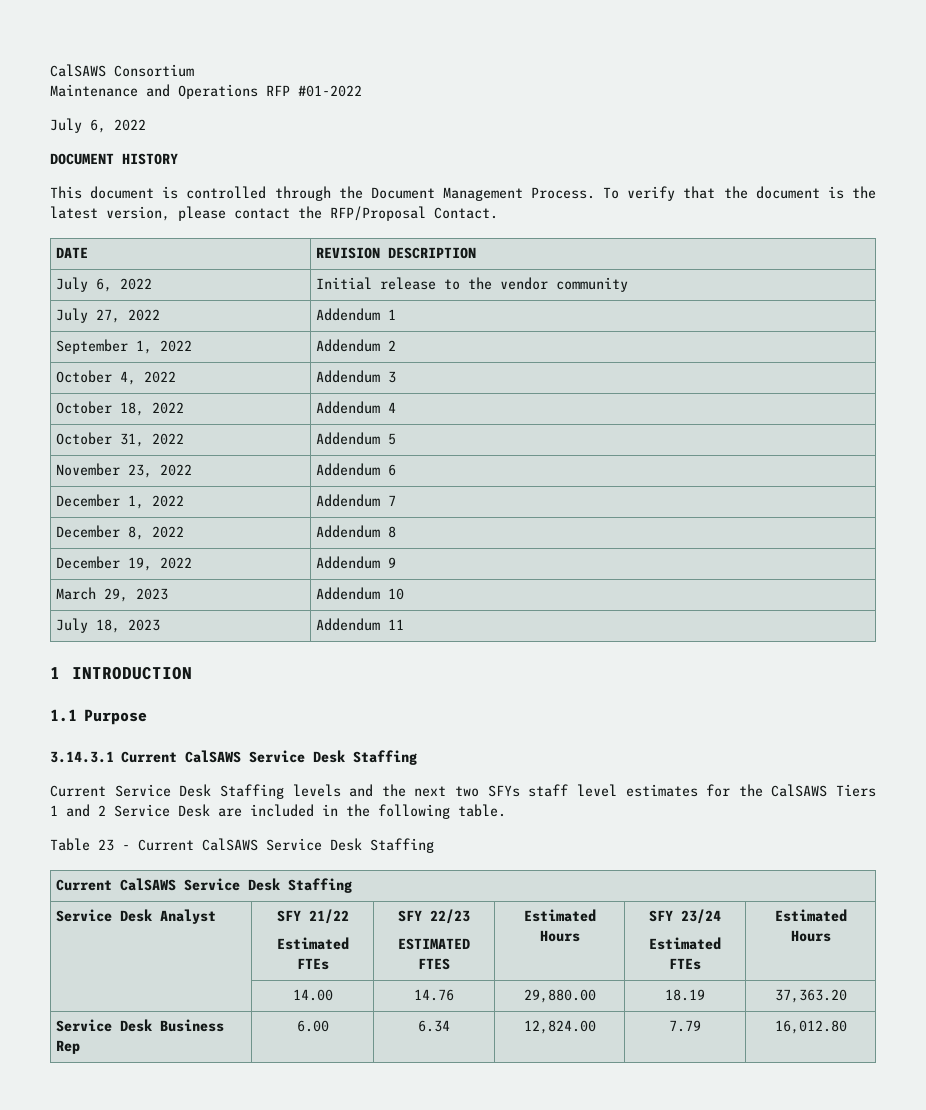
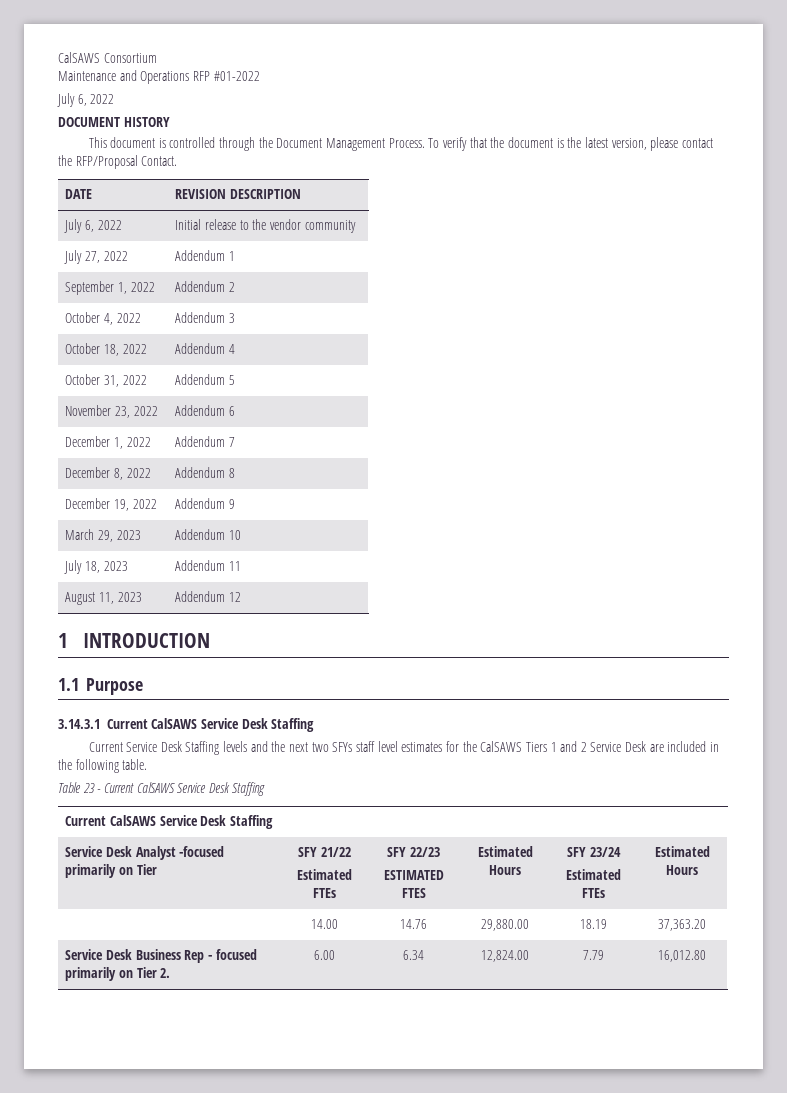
(405, 624) none -> [65,592,142,605] [175,591,242,602] // August 11, 2023 | Addendum 12
(217, 916) none -> [179,846,225,857] [65,864,157,878] -focused primarily on Tier
(81, 1047) none -> [207,949,257,960] [65,967,171,981] - focused primarily on Tier 2.

